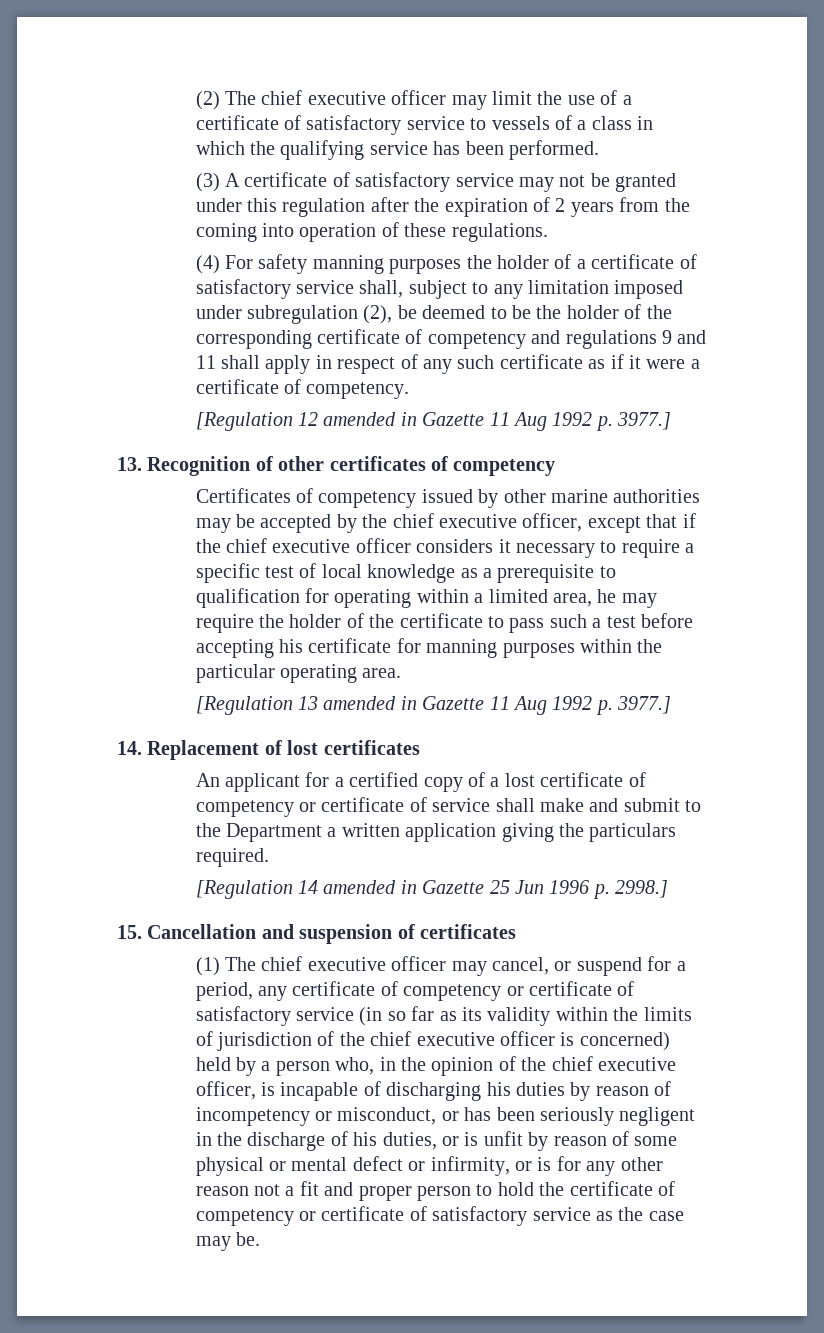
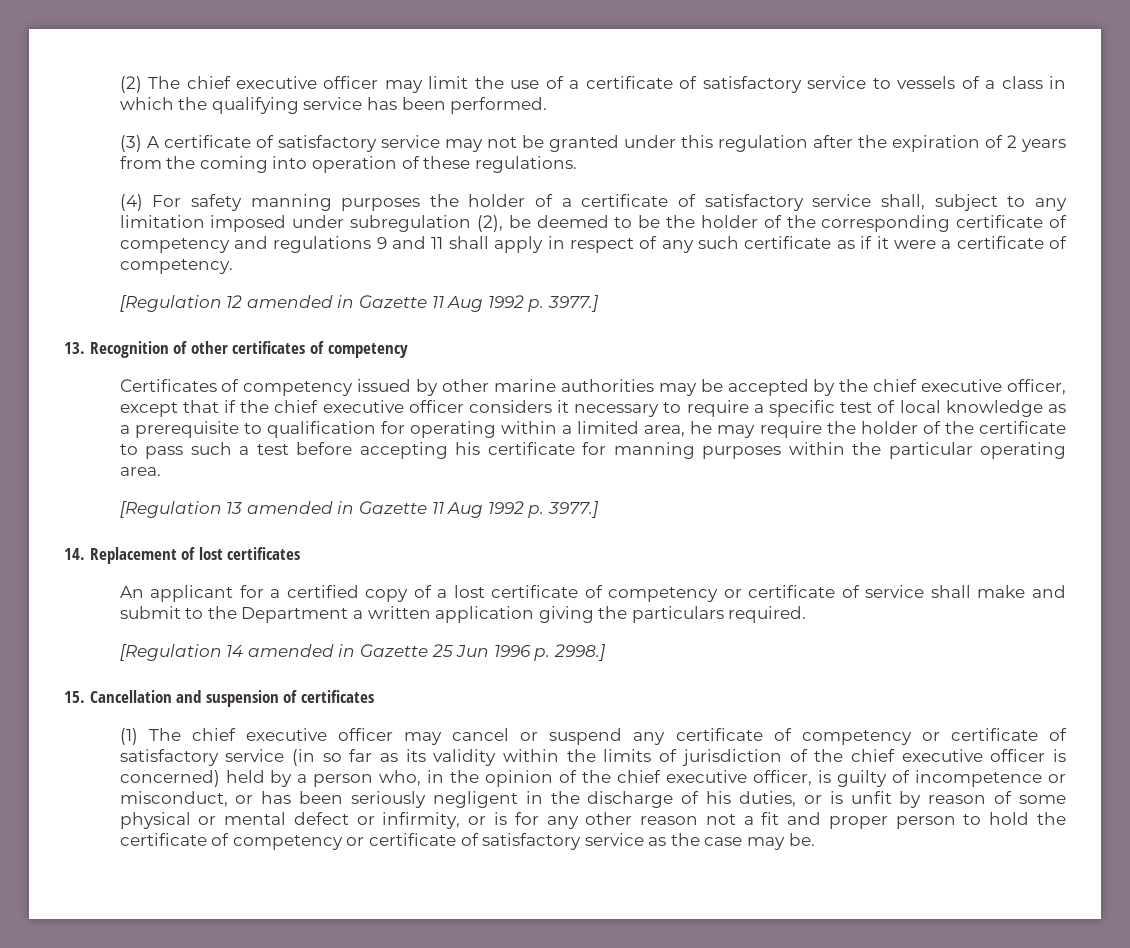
[492,957,550,975] cancel, -> [452,728,510,741] cancel
[647,956,686,971] [195,982,253,1001] for a period, -> (623, 736) none
[280,1081,672,1101] [195,1107,310,1126] incapable of discharging his duties by reason of incompetency -> [837,770,1043,787] guilty of incompetence

